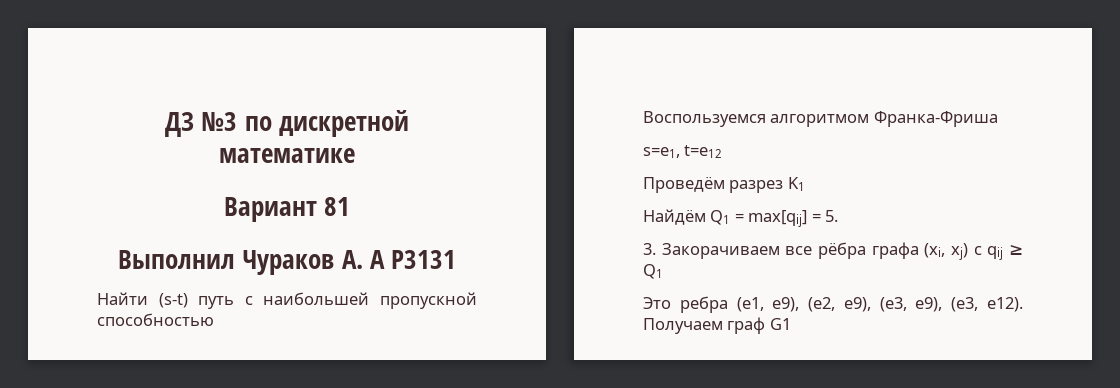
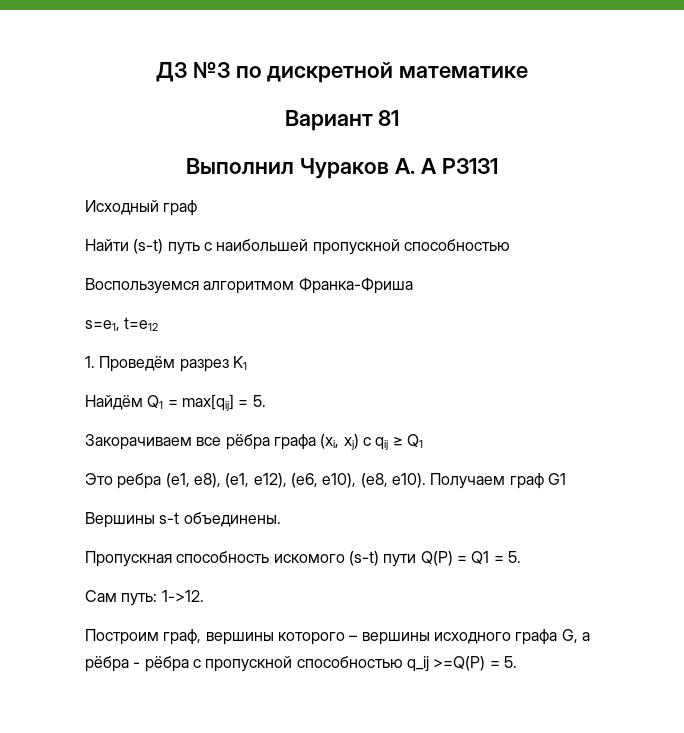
(456, 259) none -> [85,200,198,216] // Исходный граф
(723, 151) none -> [85,356,95,368] 1.
[643,243,656,255] 3. -> (266, 401) none
[772,297,1023,312] [643,317,791,334] e9), (e2, e9), (e3, e9), (e3, e12). Получаем граф G1 -> [193,473,566,489] [85,512,281,528] [85,551,521,567] [85,590,204,606] [85,629,590,645] [85,656,517,672] e8), (e1, e12), (e6, e10), (e8, e10). Получаем граф G1 // Вершины s-t объединены. // Пропускная способность искомого (s-t) пути Q(P) = Q1 = 5. // Сам путь: 1->12. // Построим граф, вершины которого – вершины исходного графа G, а рёбра - рёбра с пропускной способностью q_ij >=Q(P) = 5.

